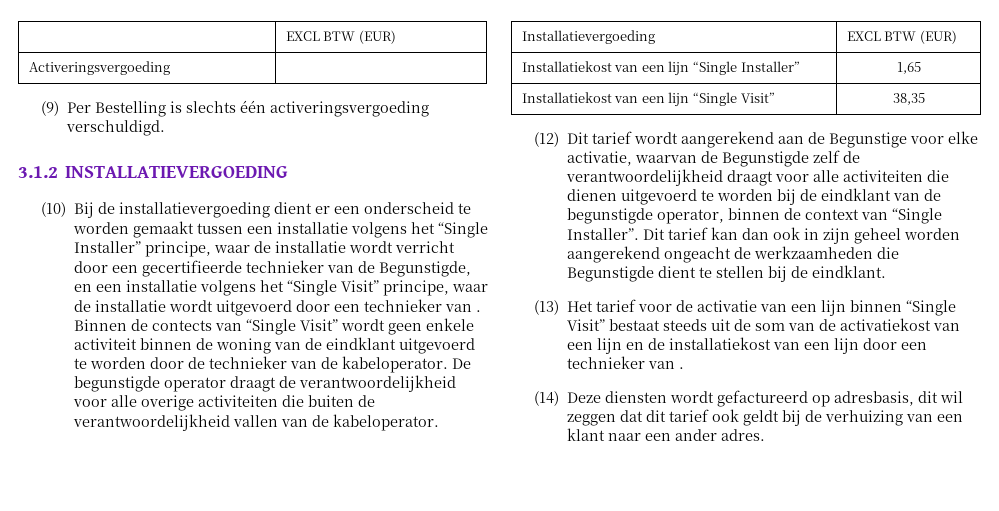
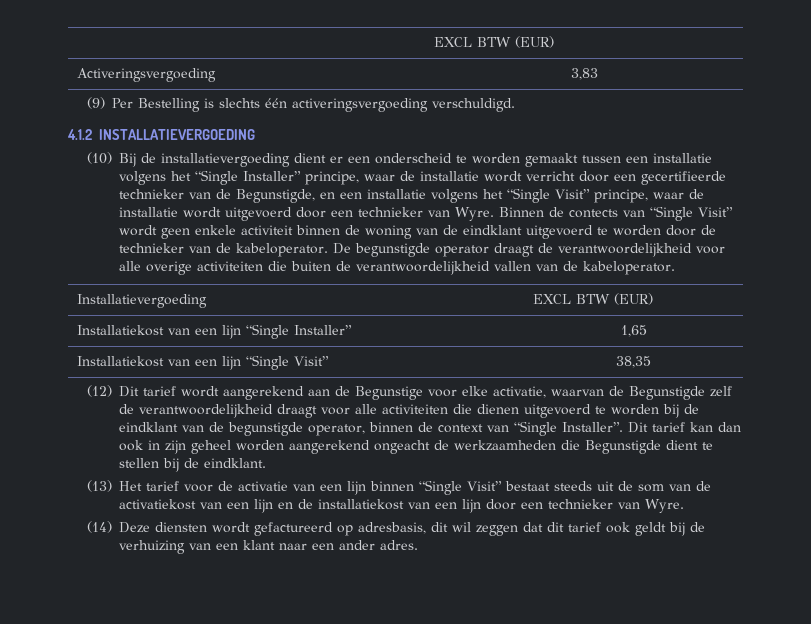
(170, 68) none -> [570,68,598,80] 3,83
[18,166,58,178] 3.1.2 -> [67,129,92,140] 4.1.2
[475,310,481,312] . -> [455,207,495,221] Wyre.
[678,367,684,369] . -> [645,499,685,513] Wyre.

